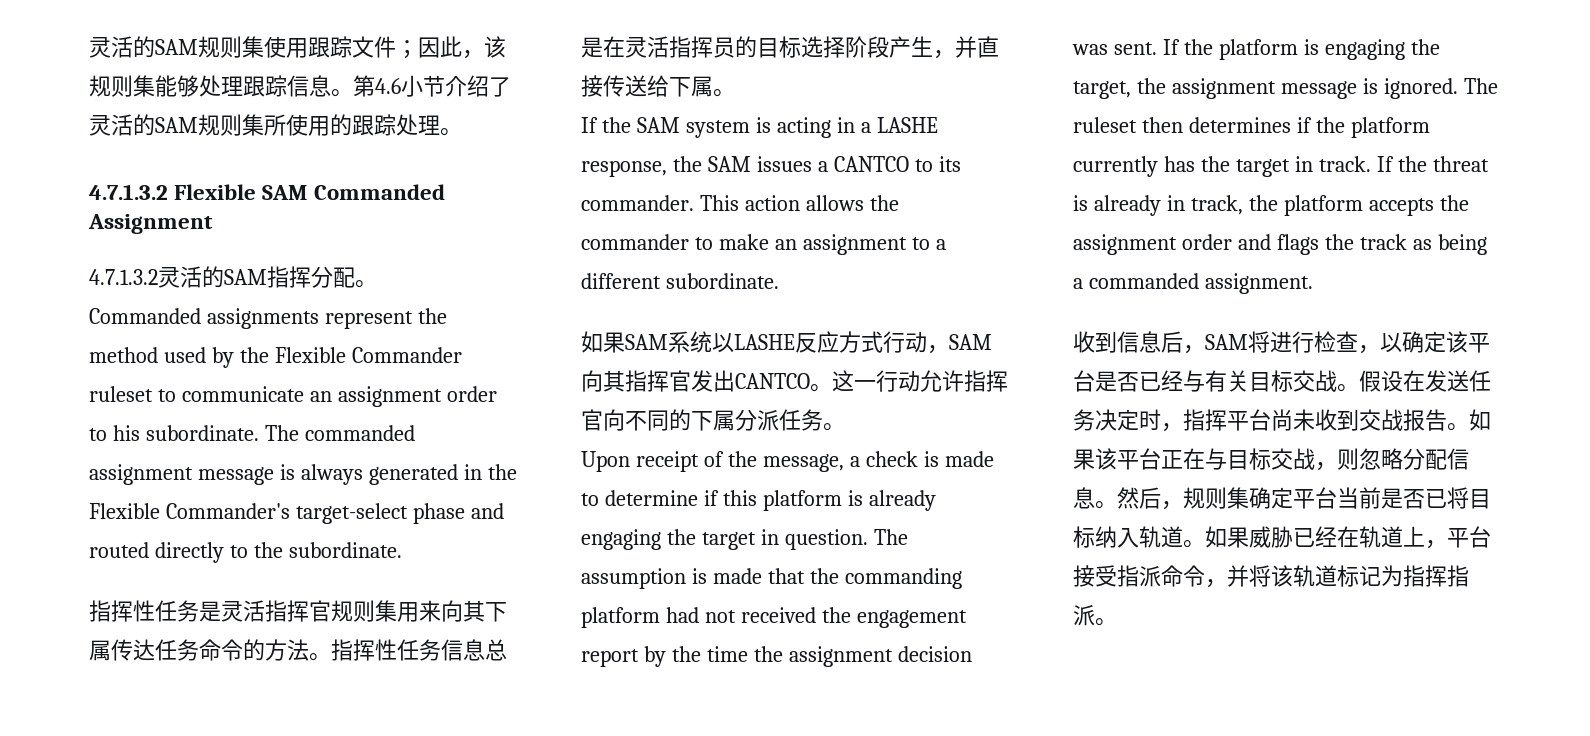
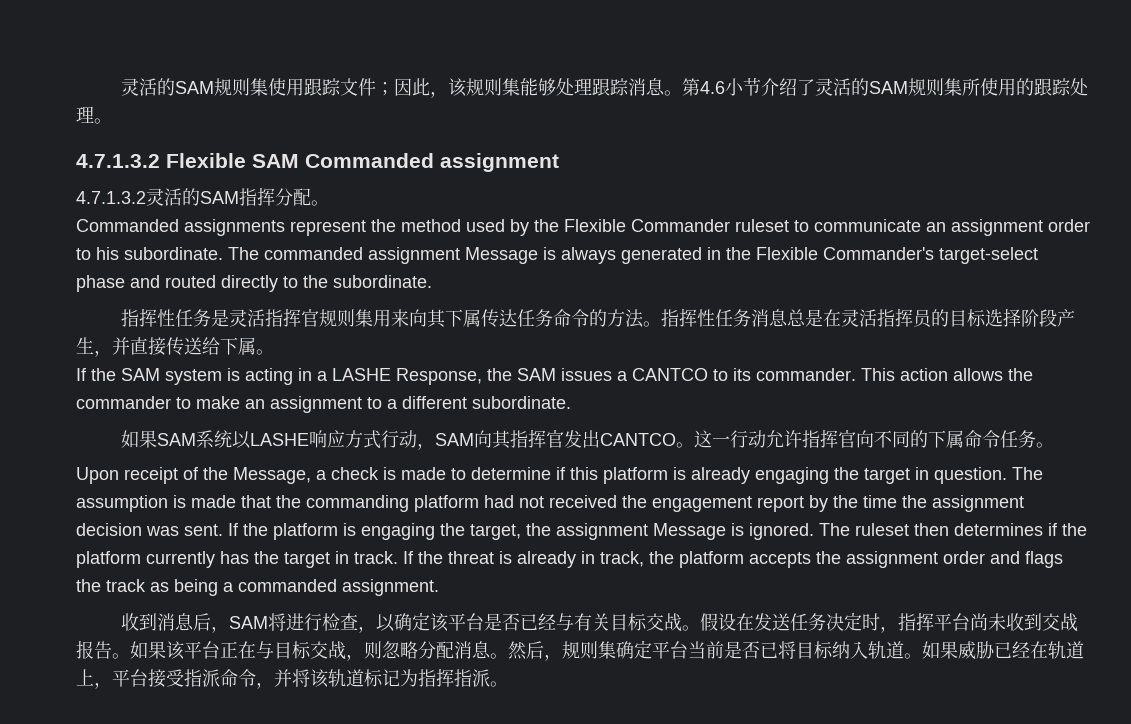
[287,75,309,97] 信 -> [628,78,647,96] 消
[88,214,213,234] Assignment -> [440,153,559,172] assignment
[197,467,274,485] message -> [465,247,538,264] Message
[441,639,463,661] 信 -> [751,309,770,327] 消
[581,160,667,177] response, -> [396,368,482,385] Response,
[795,333,817,353] 反 -> [309,430,328,448] 响
[735,409,779,431] 分派 -> [964,430,1001,448] 命令
[762,454,844,472] message, -> [233,467,311,484] Message,
[1280,81,1357,99] message -> [653,523,726,540] Message
[1117,331,1139,353] 信 -> [157,613,176,631] 消
[1447,448,1469,470] 信 -> [454,641,472,659] 消

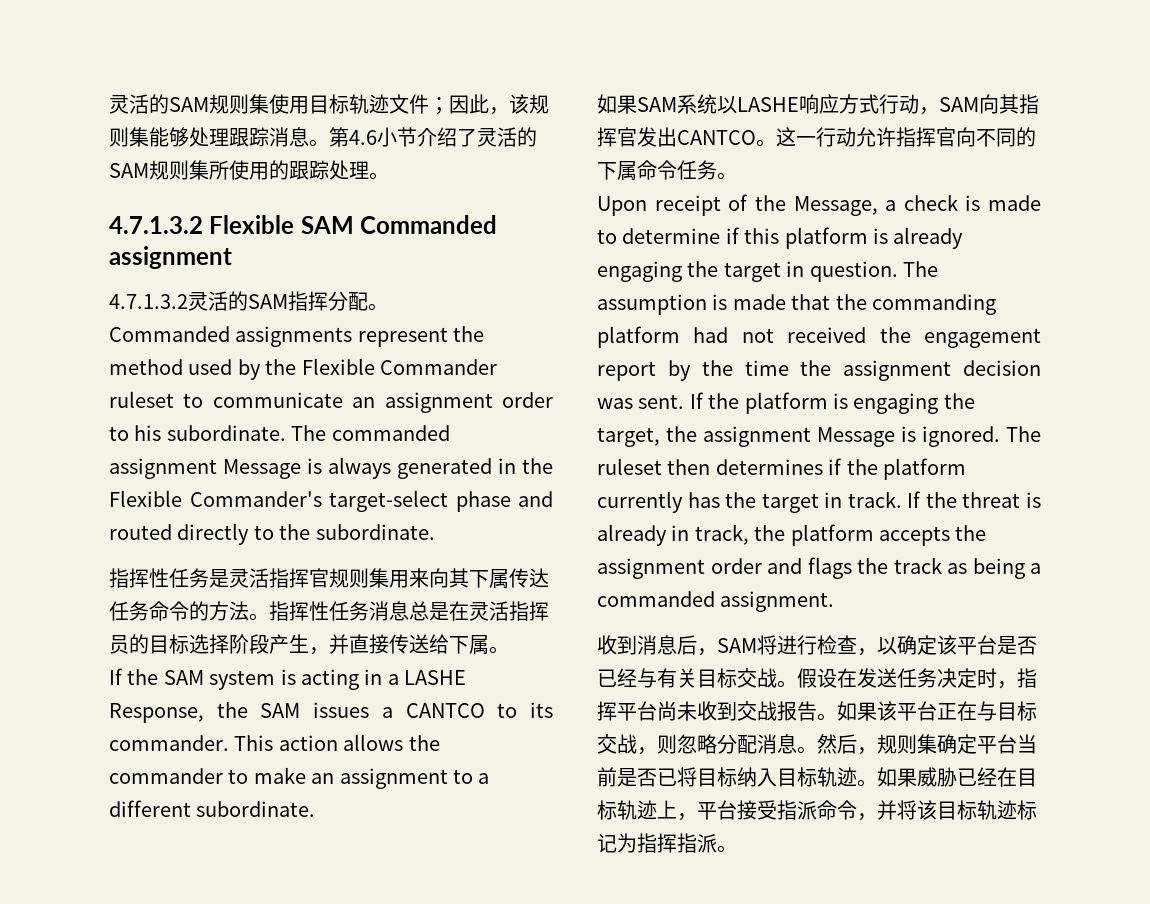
[304,78,342,96] 跟踪 -> [309,94,389,114] 目标轨迹
[868,641,904,659] 轨道 -> [777,767,857,787] 目标轨迹
[1048,641,1084,659] 轨道 -> [1017,768,1037,787] [597,800,657,820] 目标轨迹
[328,669,364,687] 轨道 -> [937,800,1017,820] 目标轨迹

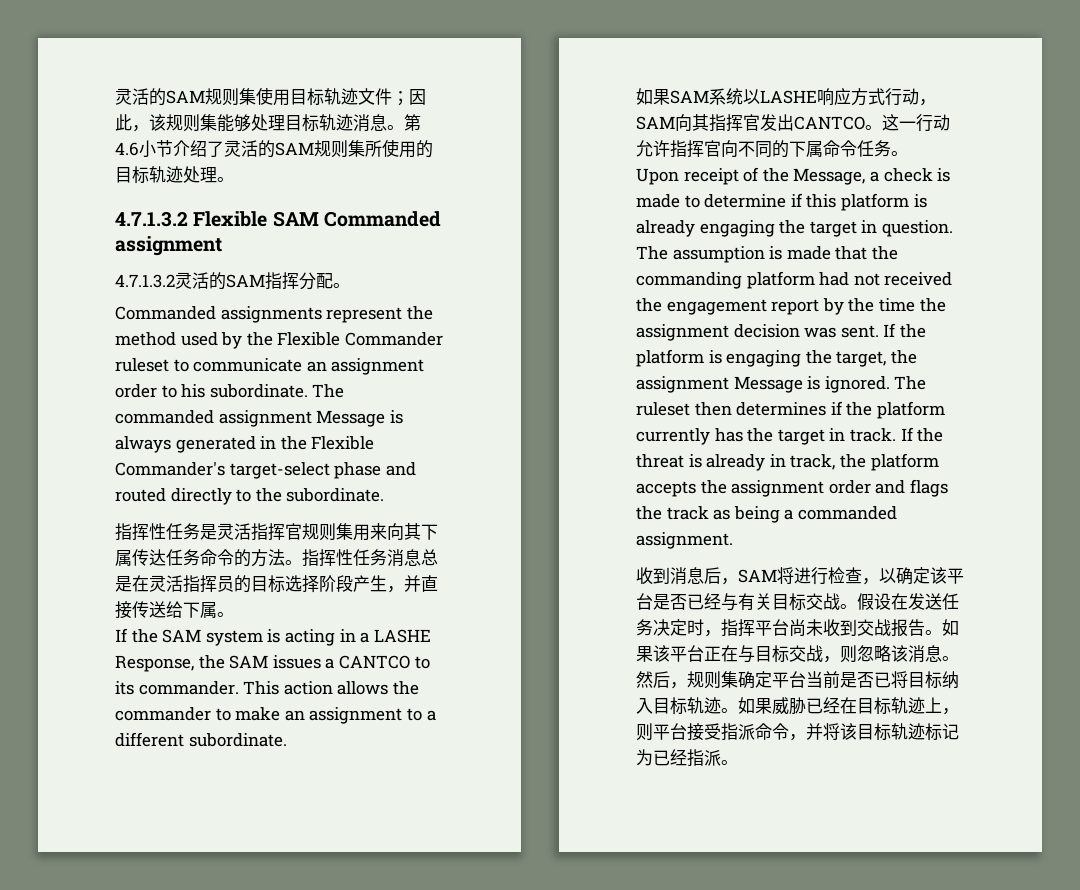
[229,127,269,147] 跟踪 -> [285,114,353,132] 目标轨迹
[289,160,329,180] 跟踪 -> [115,166,183,184] 目标轨迹
[717,734,757,754] 分配 -> [891,645,908,662] 该
(697, 817) none -> [636,723,653,741] 则
[637,833,677,853] 指挥 -> [653,749,687,766] 已经

